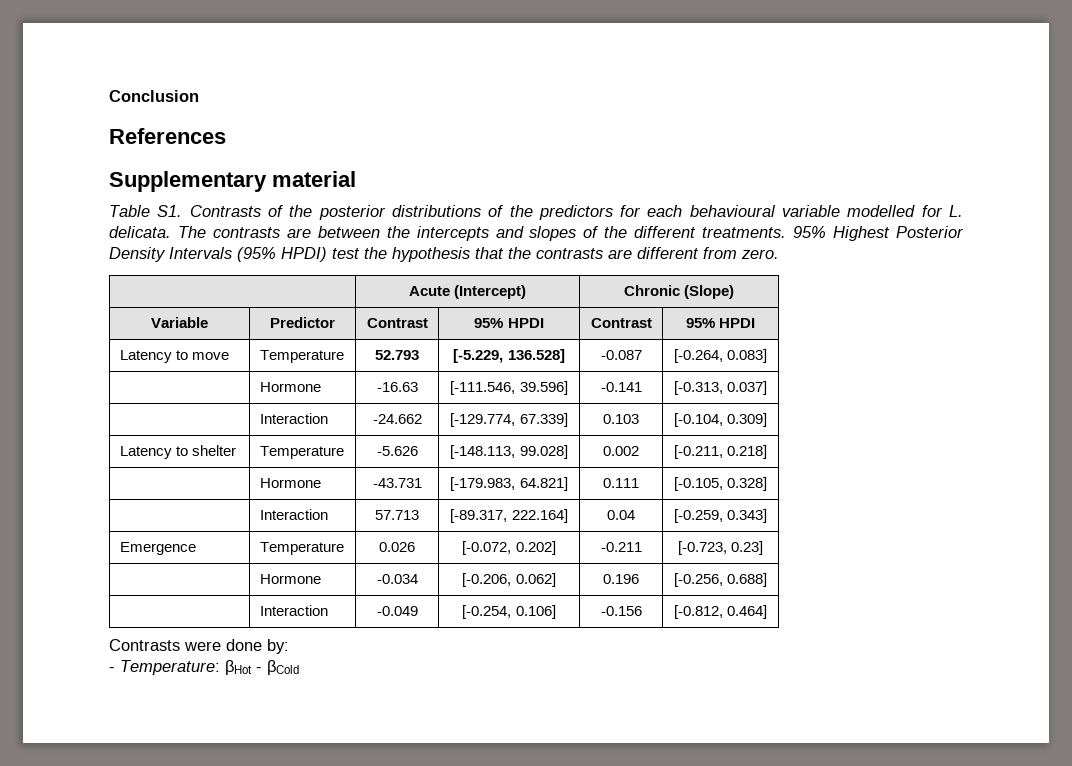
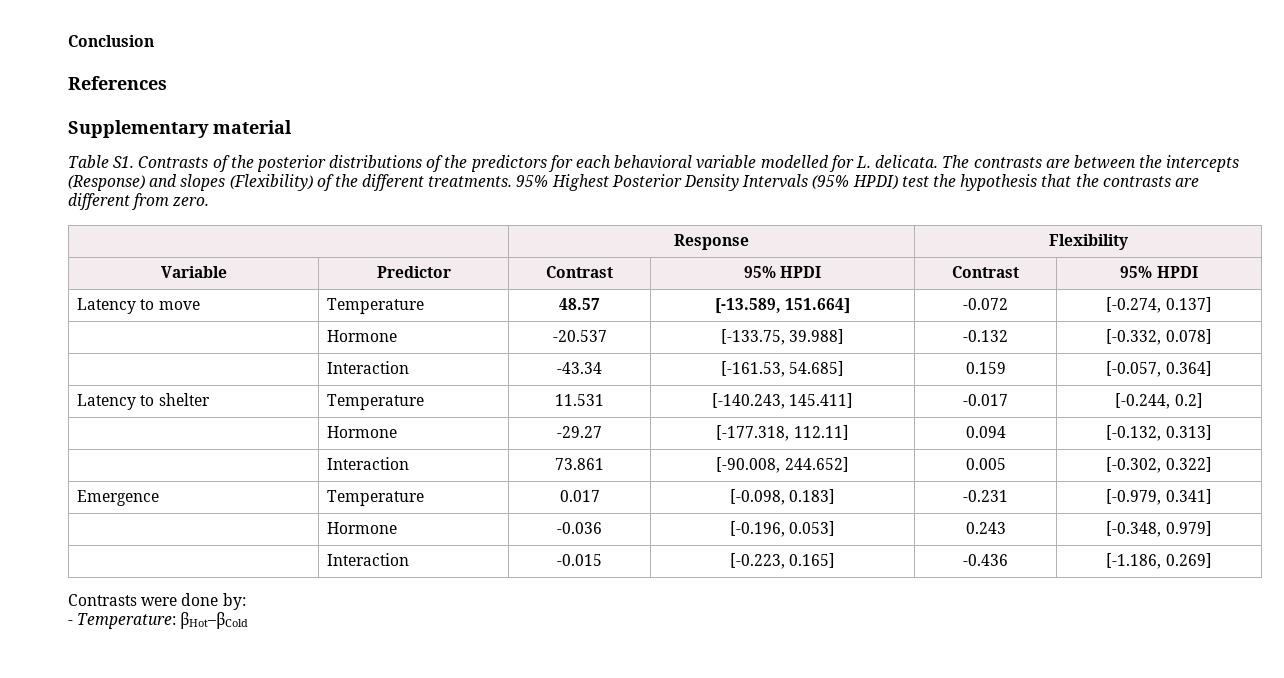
[689,205,776,217] behavioural -> [614,155,693,169] behavioral
(489, 233) none -> [68,175,145,191] (Response)
(577, 233) none -> [229,174,313,191] (Flexibility)
[408,285,527,299] [623,285,735,299] Acute (Intercept) | Chronic (Slope) -> [674,234,749,250] [1048,234,1128,250] Response | Flexibility
[375,350,419,360] [453,349,565,363] [600,350,642,360] [673,349,768,363] [259,382,321,392] [376,382,418,392] [450,381,568,395] [600,382,642,392] [673,381,768,395] [259,413,328,424] [372,414,422,424] [450,413,568,427] [603,414,639,424] [673,413,768,427] [119,445,236,459] [259,446,344,459] [376,446,418,456] [450,445,568,459] [603,446,639,456] [673,445,768,459] [259,478,321,488] [372,478,422,488] [450,477,568,491] [603,478,639,488] [673,477,768,491] [259,509,328,520] [375,510,419,520] [450,509,568,523] [607,510,635,520] [673,509,768,523] [119,542,196,555] [259,542,344,555] [379,542,415,552] [462,541,556,555] [600,542,642,552] [677,541,764,555] [259,574,321,584] [376,574,418,584] [462,573,556,587] [603,574,639,584] [673,573,768,587] [259,605,328,616] [376,606,418,616] [462,605,556,619] [600,606,642,616] [673,605,768,619] 52.793 | [-5.229, 136.528] | -0.087 | [-0.264, 0.083] // | Hormone | -16.63 | [-111.546, 39.596] | -0.141 | [-0.313, 0.037] // | Interaction | -24.662 | [-129.774, 67.339] | 0.103 | [-0.104, 0.309] // Latency to shelter | Temperature | -5.626 | [-148.113, 99.028] | 0.002 | [-0.211, 0.218] // | Hormone | -43.731 | [-179.983, 64.821] | 0.111 | [-0.105, 0.328] // | Interaction | 57.713 | [-89.317, 222.164] | 0.04 | [-0.259, 0.343] // Emergence | Temperature | 0.026 | [-0.072, 0.202] | -0.211 | [-0.723, 0.23] // | Hormone | -0.034 | [-0.206, 0.062] | 0.196 | [-0.256, 0.688] // | Interaction | -0.049 | [-0.254, 0.106] | -0.156 | [-0.812, 0.464] -> [559,298,600,310] [714,298,851,314] [963,298,1008,310] [1106,297,1212,313] [327,330,398,342] [552,330,607,342] [720,329,845,345] [963,330,1008,342] [1106,329,1212,345] [327,361,410,374] [557,362,602,374] [720,361,845,377] [965,362,1006,374] [1106,361,1212,377] [77,393,210,410] [327,394,425,410] [555,394,604,406] [711,393,854,409] [963,394,1008,406] [1115,393,1203,409] [327,426,398,438] [557,426,602,438] [716,425,849,441] [965,426,1006,438] [1106,425,1212,441] [327,457,410,470] [555,458,604,470] [716,457,849,473] [965,458,1006,470] [1106,457,1212,473] [77,490,160,506] [327,490,425,506] [559,490,600,502] [729,489,836,505] [963,490,1008,502] [1106,489,1212,505] [327,522,398,534] [557,522,602,534] [729,521,836,537] [965,522,1006,534] [1106,521,1212,537] [327,553,410,566] [557,554,602,566] [729,553,836,569] [963,554,1008,566] [1106,553,1212,569] 48.57 | [-13.589, 151.664] | -0.072 | [-0.274, 0.137] // | Hormone | -20.537 | [-133.75, 39.988] | -0.132 | [-0.332, 0.078] // | Interaction | -43.34 | [-161.53, 54.685] | 0.159 | [-0.057, 0.364] // Latency to shelter | Temperature | 11.531 | [-140.243, 145.411] | -0.017 | [-0.244, 0.2] // | Hormone | -29.27 | [-177.318, 112.11] | 0.094 | [-0.132, 0.313] // | Interaction | 73.861 | [-90.008, 244.652] | 0.005 | [-0.302, 0.322] // Emergence | Temperature | 0.017 | [-0.098, 0.183] | -0.231 | [-0.979, 0.341] // | Hormone | -0.036 | [-0.196, 0.053] | 0.243 | [-0.348, 0.979] // | Interaction | -0.015 | [-0.223, 0.165] | -0.436 | [-1.186, 0.269]
[225,660,299,675] βHot - βCold -> [180,612,249,629] βHot–βCold

